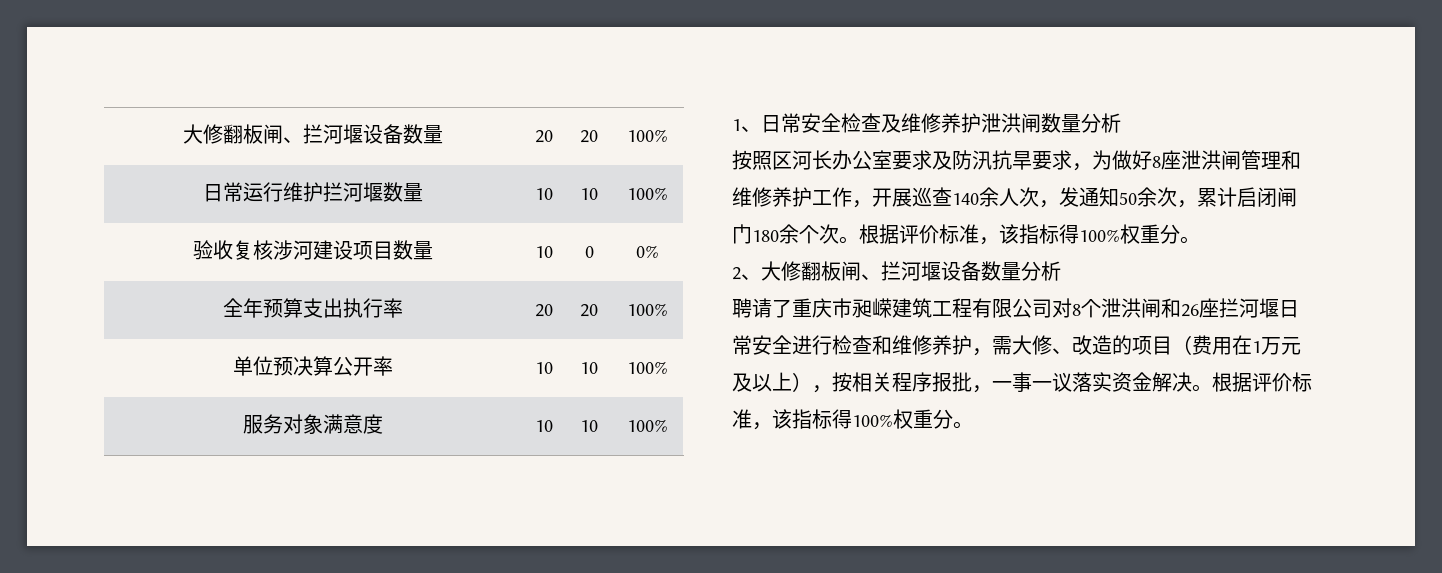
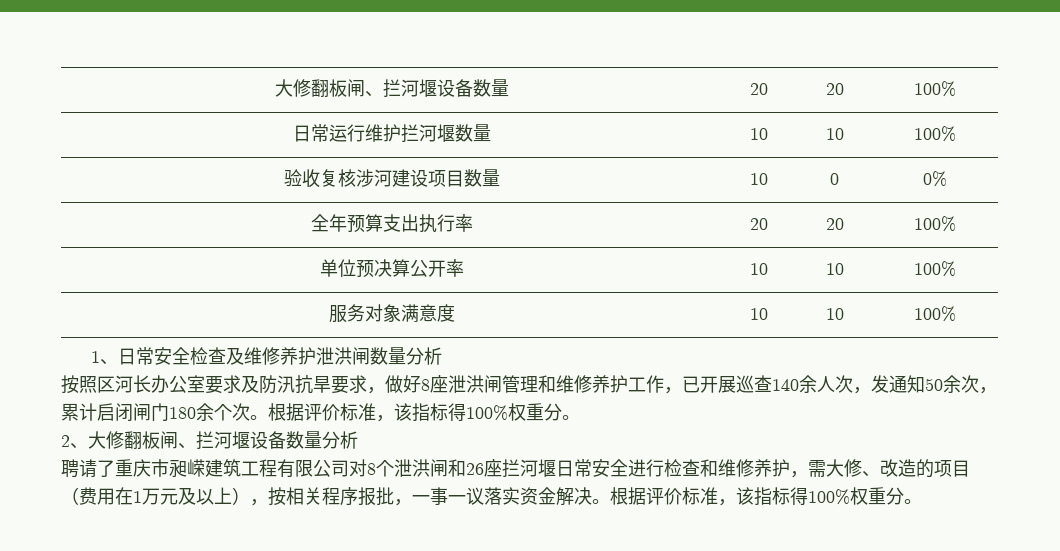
[1092,150,1112,170] 为 -> (385, 390) none
(872, 204) none -> [682,376,700,393] 已

